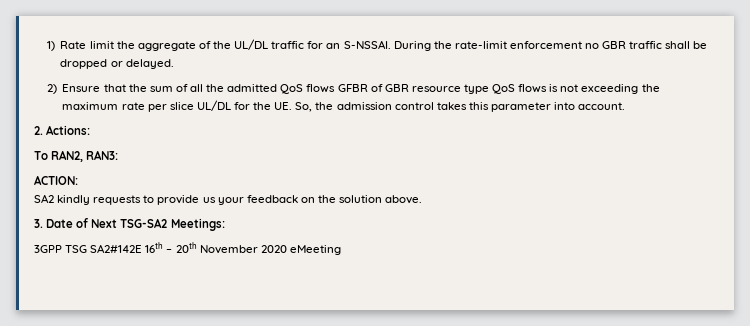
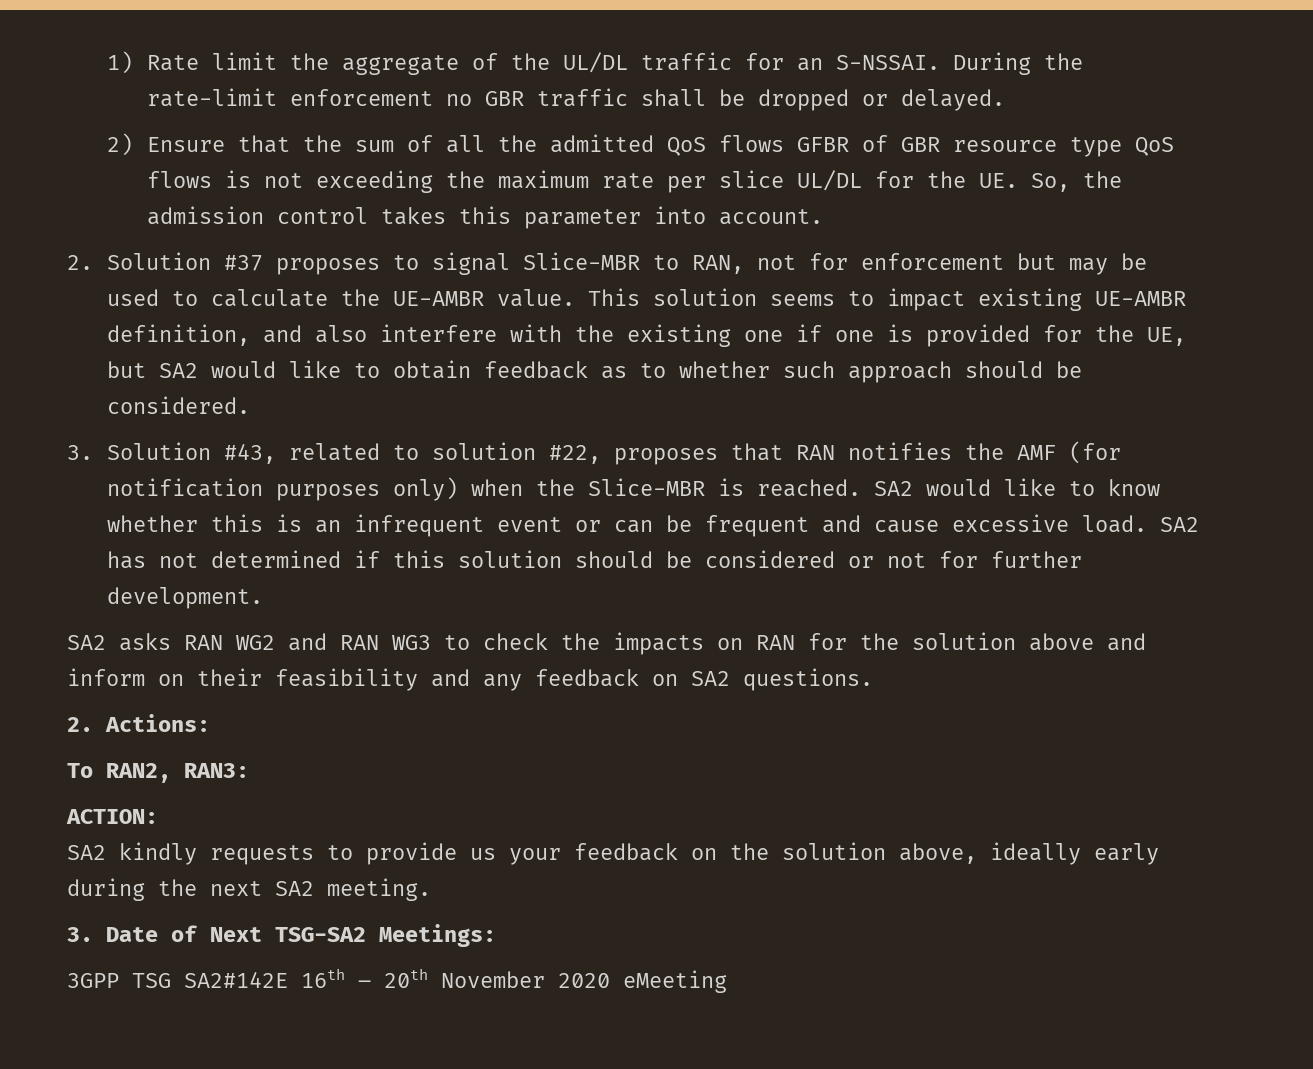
(626, 106) none -> [67,252,1147,275] [106,288,1186,311] [106,324,1186,347] [106,360,1082,383] [106,396,250,414] [67,441,1121,465] [106,477,1160,501] [106,514,1199,537] [106,550,1082,569] [106,587,263,609] [67,632,1146,655] [67,668,873,691] // 2. Solution #37 proposes to signal Slice-MBR to RAN, not for enforcement but may be used to calculate the UE-AMBR value. This solution seems to impact existing UE-AMBR definition, and also interfere with the existing one if one is provided for the UE, but SA2 would like to obtain feedback as to whether such approach should be considered. // 3. Solution #43, related to solution #22, proposes that RAN notifies the AMF (for notification purposes only) when the Slice-MBR is reached. SA2 would like to know whether this is an infrequent event or can be frequent and cause excessive load. SA2 has not determined if this solution should be considered or not for further development. // SA2 asks RAN WG2 and RAN WG3 to check the impacts on RAN for the solution above and inform on their feasibility and any feedback on SA2 questions.
[385,195,423,204] above. -> [899,842,1159,865] [67,878,431,901] above, ideally early during the next SA2 meeting.

